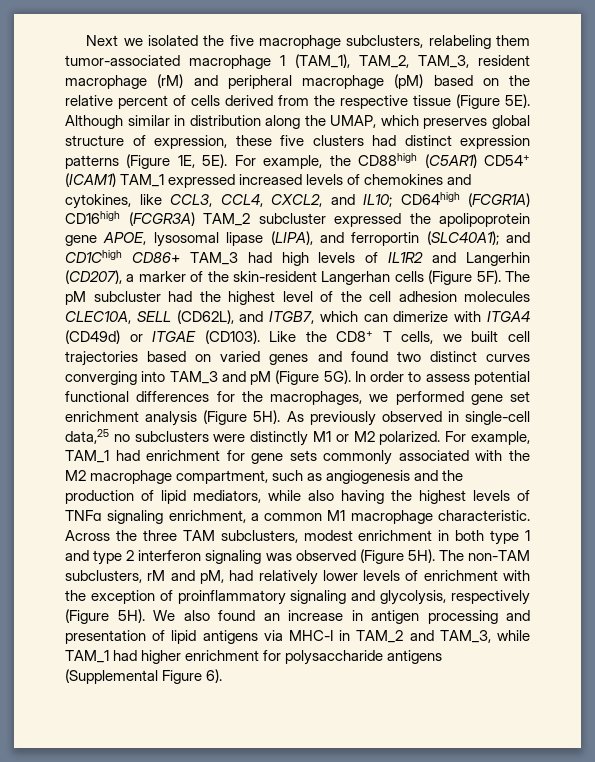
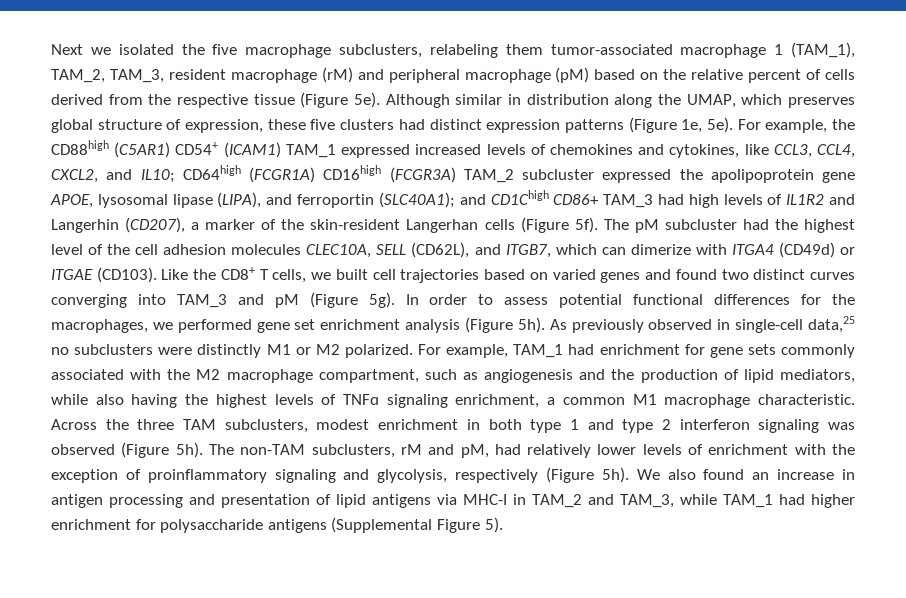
[505,94,530,108] 5E). -> [354,92,380,108] 5e).
[177,154,228,168] 1E, 5E). -> [681,117,733,133] 1e, 5e).
[476,270,501,284] 5F). -> [574,217,598,233] 5f).
[323,370,351,384] 5G). -> [368,292,395,308] 5g).
[253,410,281,424] 5H). -> [517,317,545,333] 5h).
[407,549,435,563] 5H). -> [175,442,203,458] 5h).
[117,609,145,623] 5H). -> [601,467,629,483] 5h).
[206,669,223,683] 6). -> [484,517,503,533] 5).

